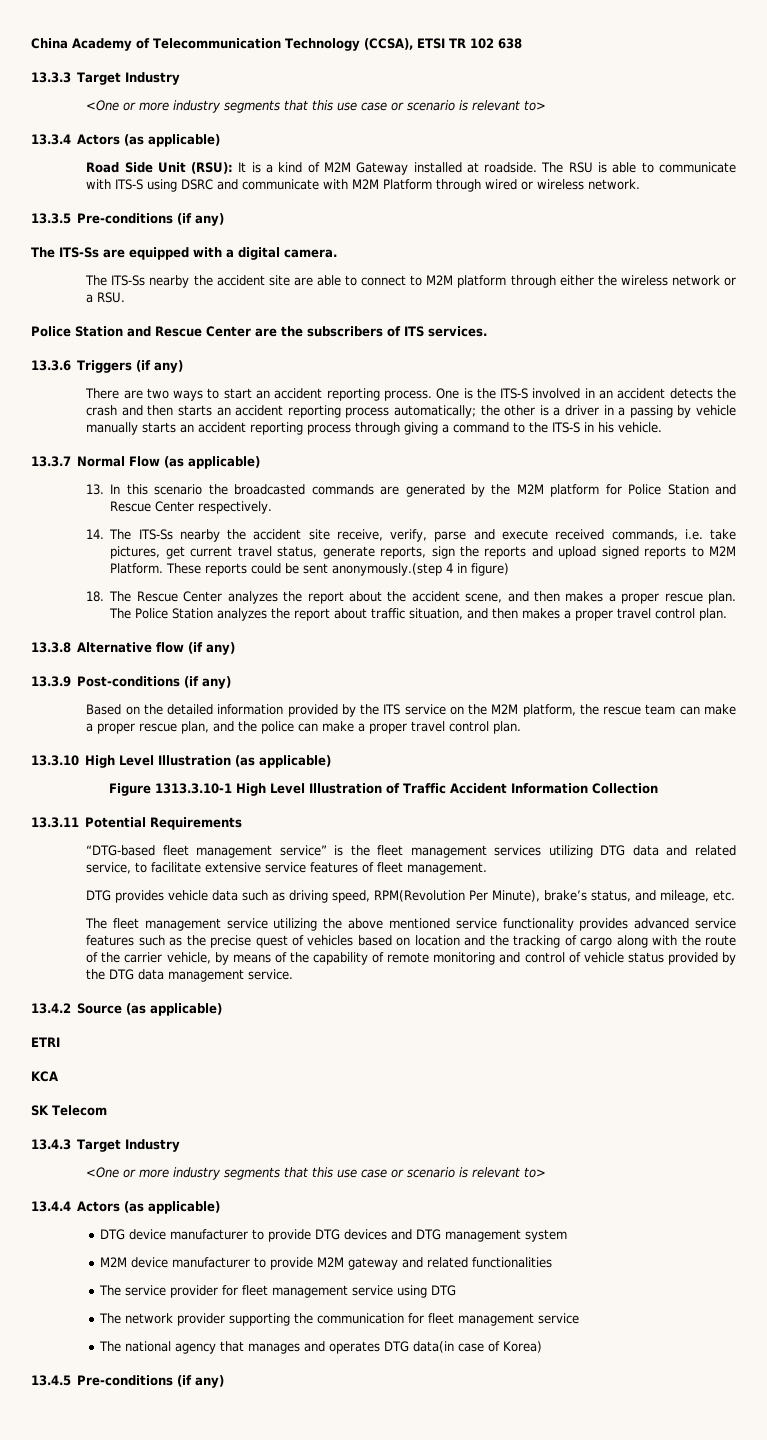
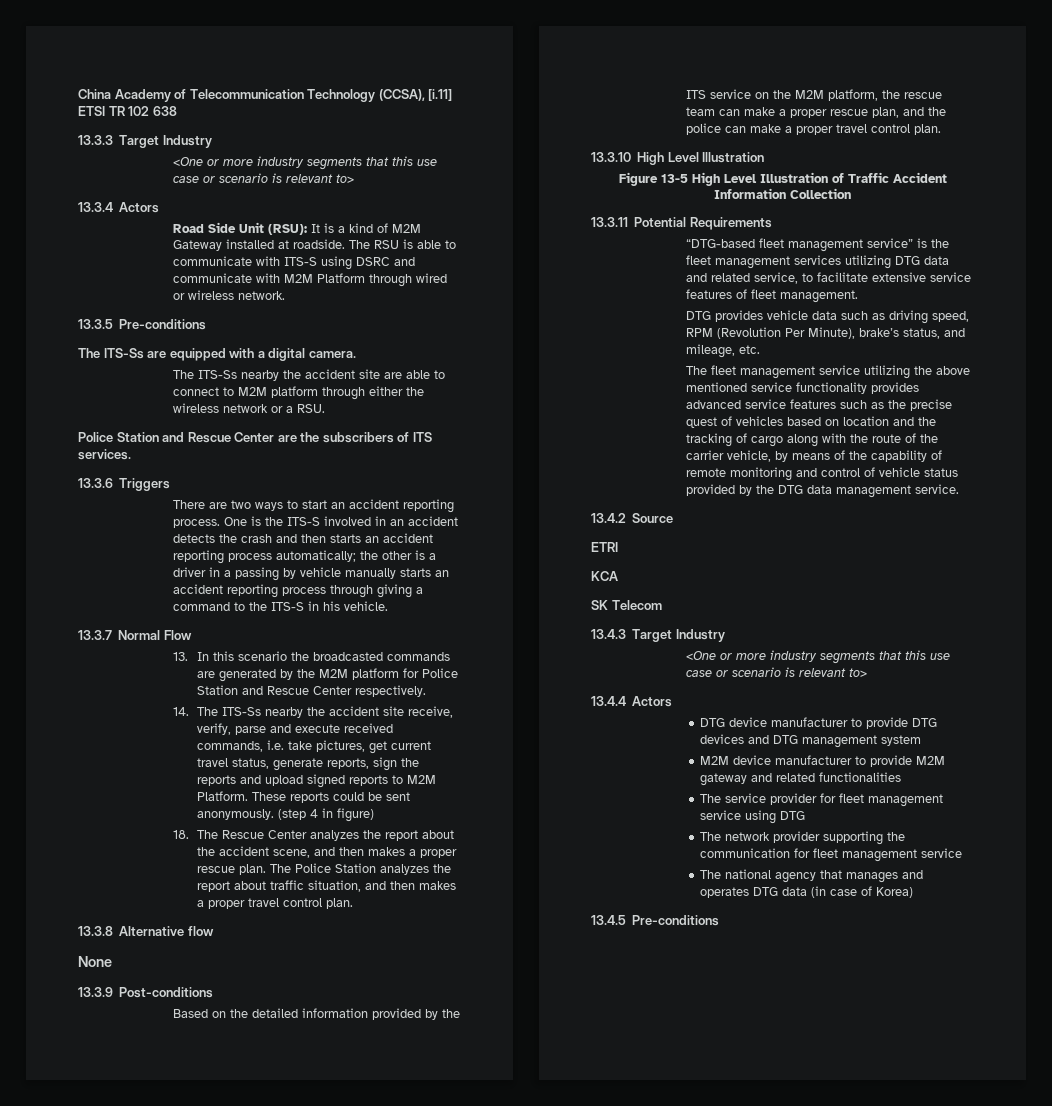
(413, 44) none -> [428,89,453,101] [i.11]
[124,134,221,147] (as applicable) -> (160, 207) none
[177,213,225,226] (if any) -> (207, 324) none
[136,360,184,373] (if any) -> (171, 484) none
[164,456,261,469] (as applicable) -> (192, 635) none
[332,563,443,576] anonymously.(step -> [196,809,306,820] anonymously. (step
[188,642,236,655] (if any) -> [78,956,112,967] // None
[184,676,232,689] (if any) -> (214, 992) none
[235,755,332,768] (as applicable) -> (765, 157) none
[155,783,233,794] 1313.3.10-1 -> [660,174,688,183] 13-5
[374,890,466,902] RPM(Revolution -> [686,327,782,339] RPM (Revolution
[126,1003,223,1016] (as applicable) -> (674, 518) none
[124,1201,221,1214] (as applicable) -> (673, 701) none
[412,1341,454,1353] data(in -> [781,886,826,898] data (in
[177,1375,225,1388] (if any) -> (720, 920) none

